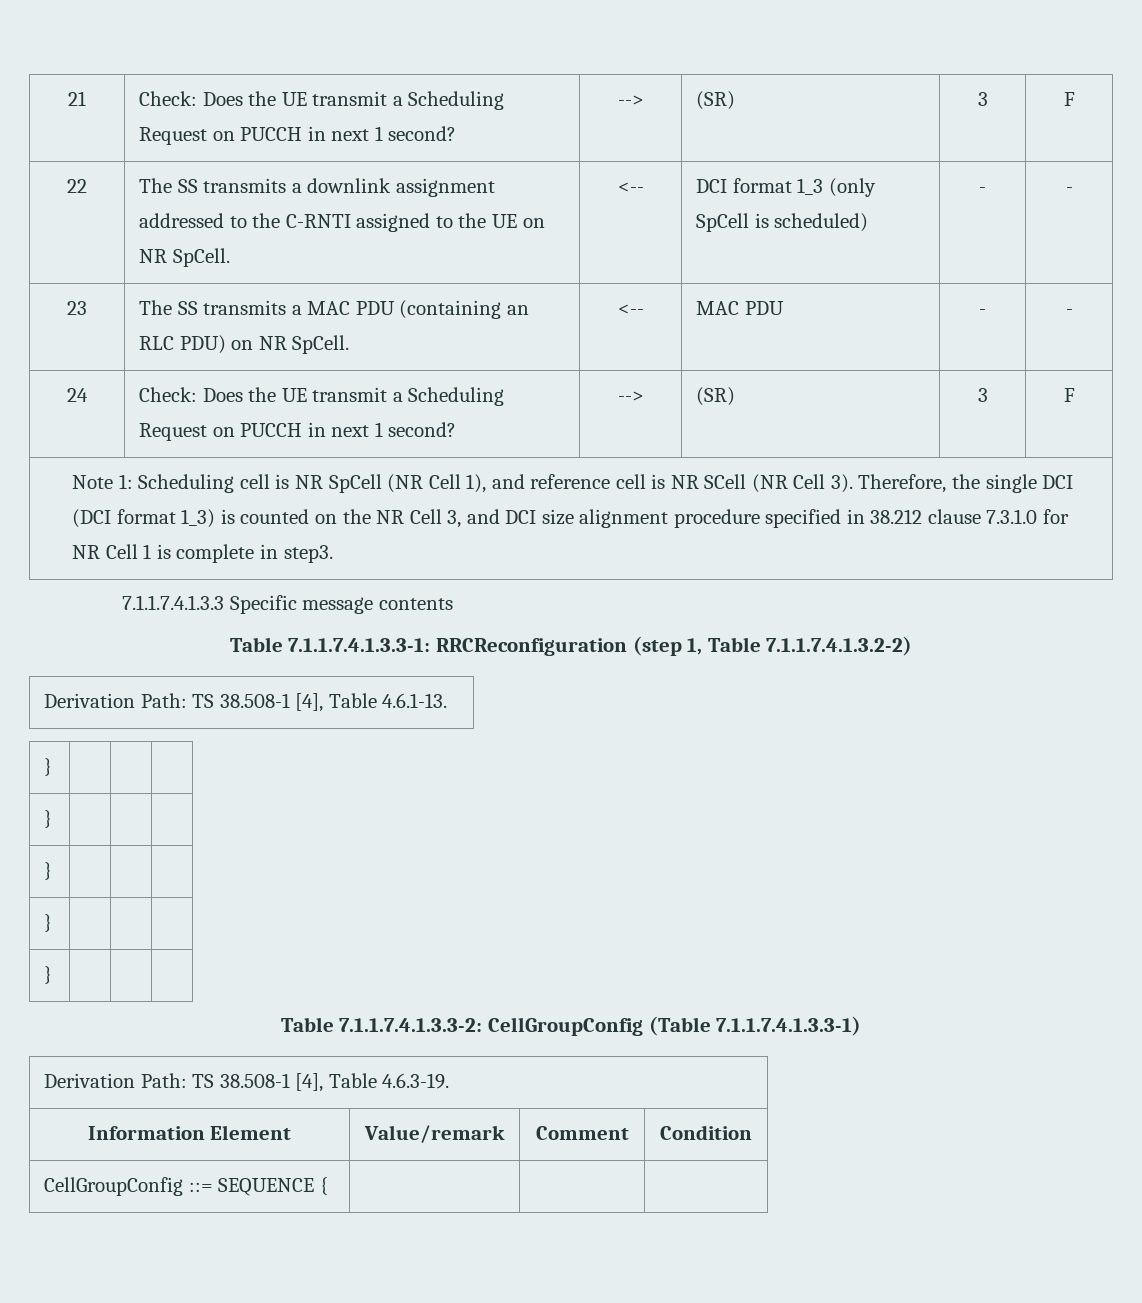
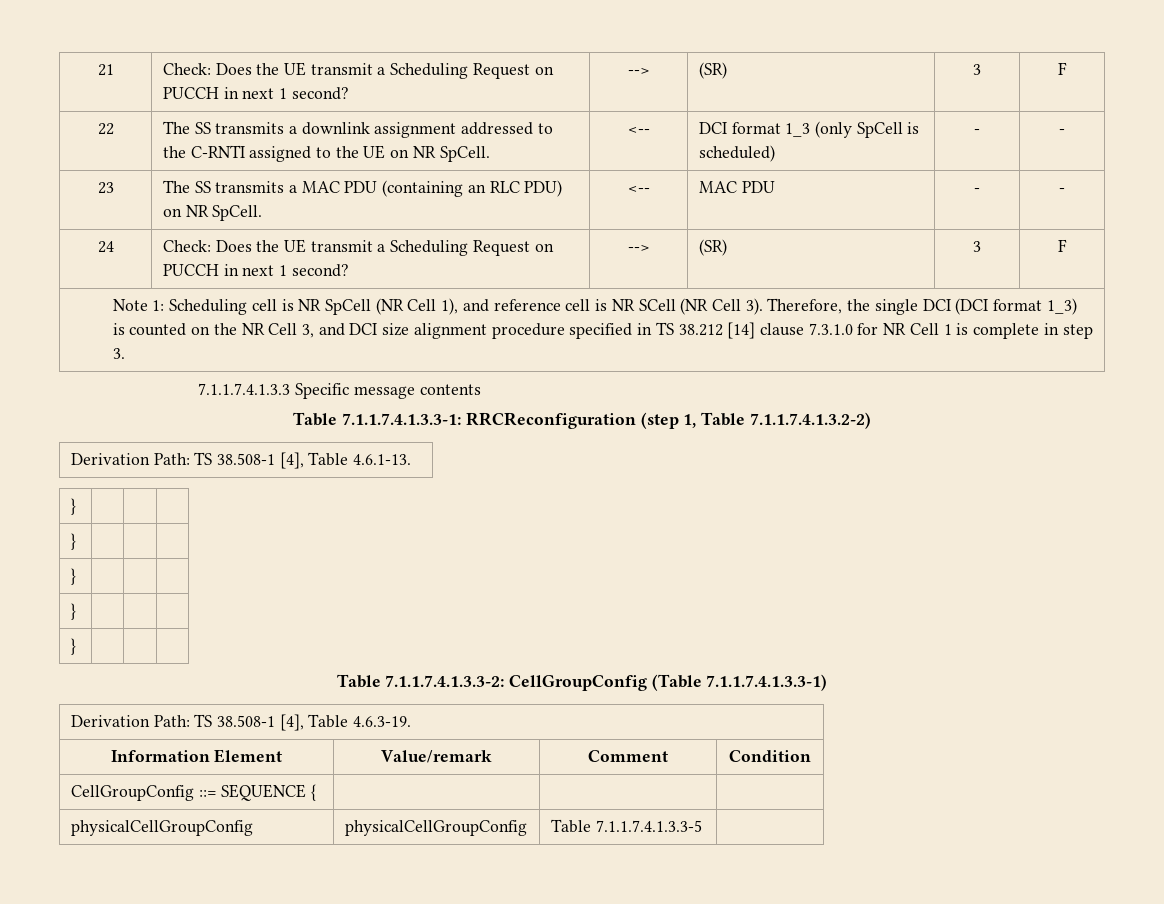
[870,509,923,524] 38.212 -> [655,322,756,339] TS 38.212 [14]
[283,545,333,563] step3. -> [1062,324,1093,339] [112,348,125,359] step 3.
(328, 1186) none -> [70,820,253,836] [344,820,527,836] [550,819,702,833] // physicalCellGroupConfig | physicalCellGroupConfig | Table 7.1.1.7.4.1.3.3-5 |

